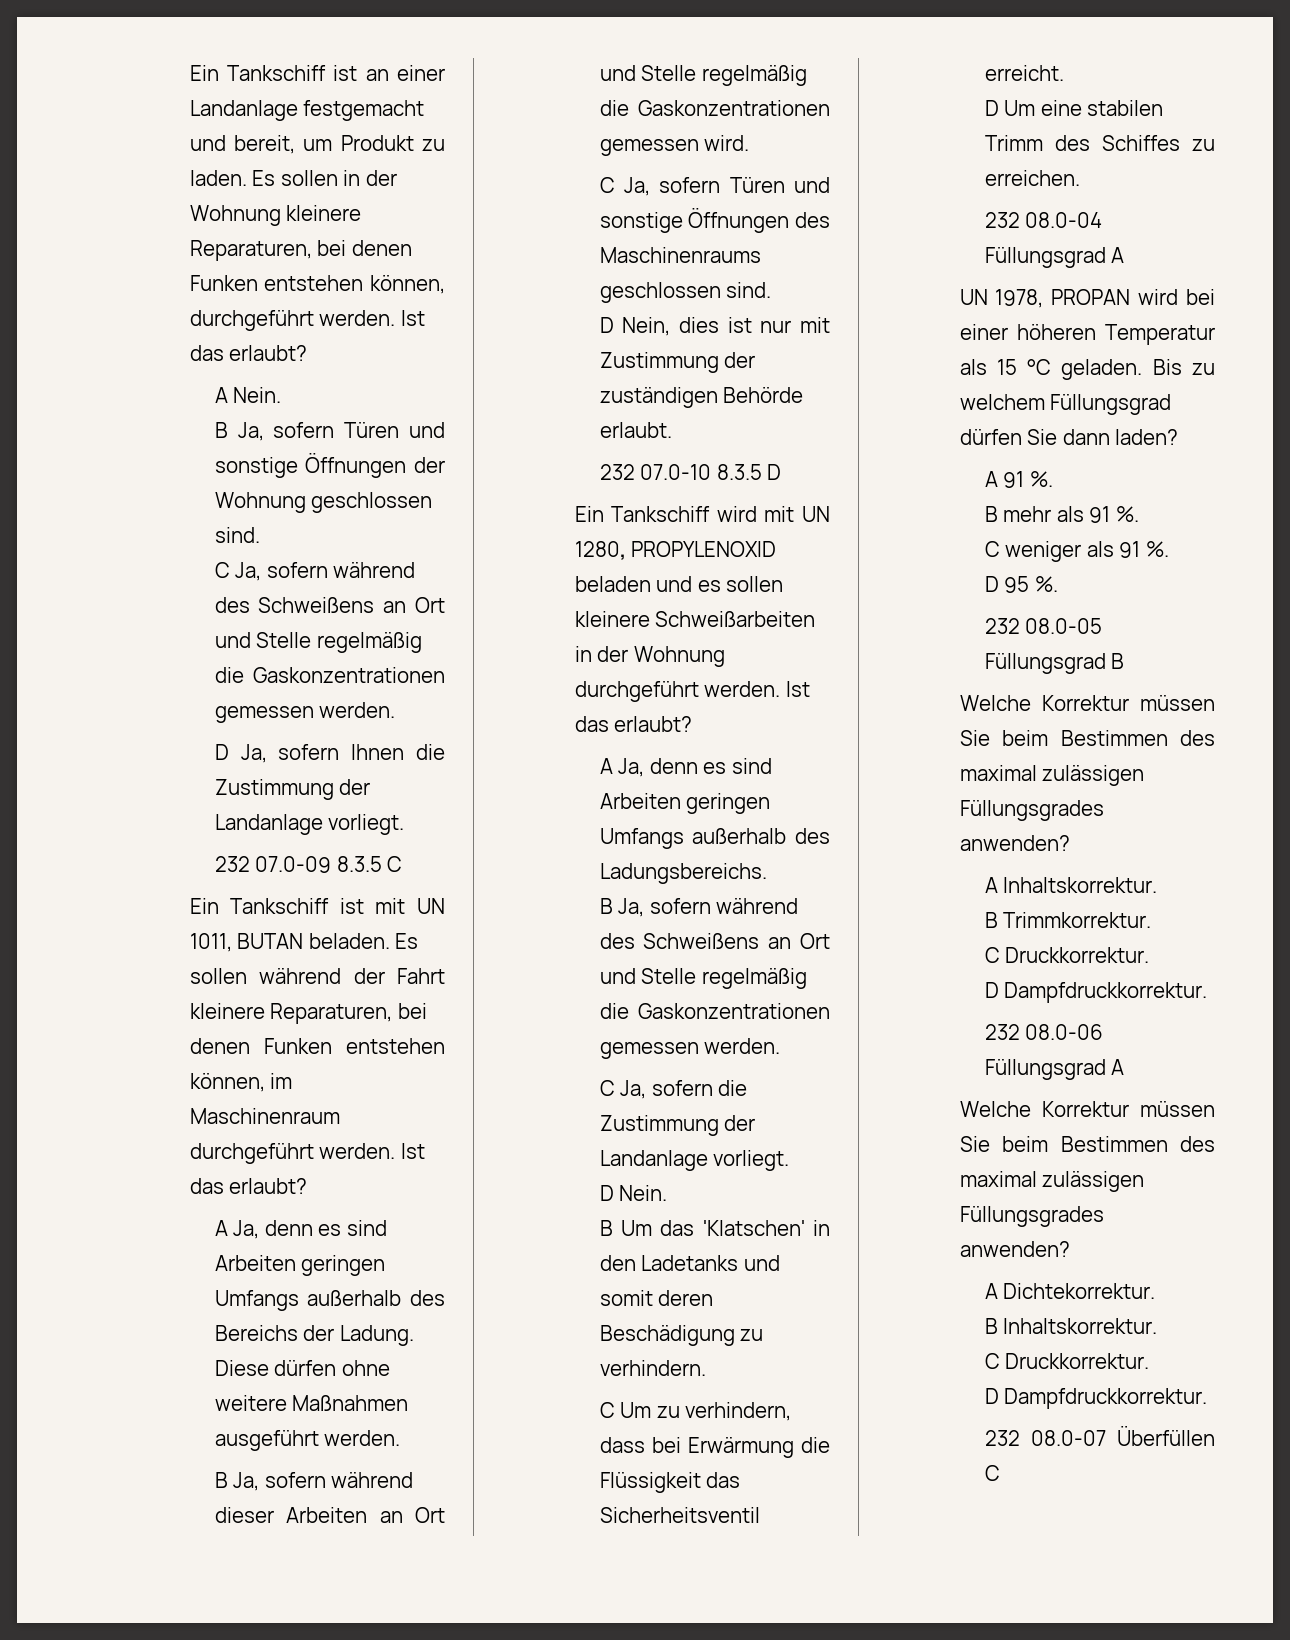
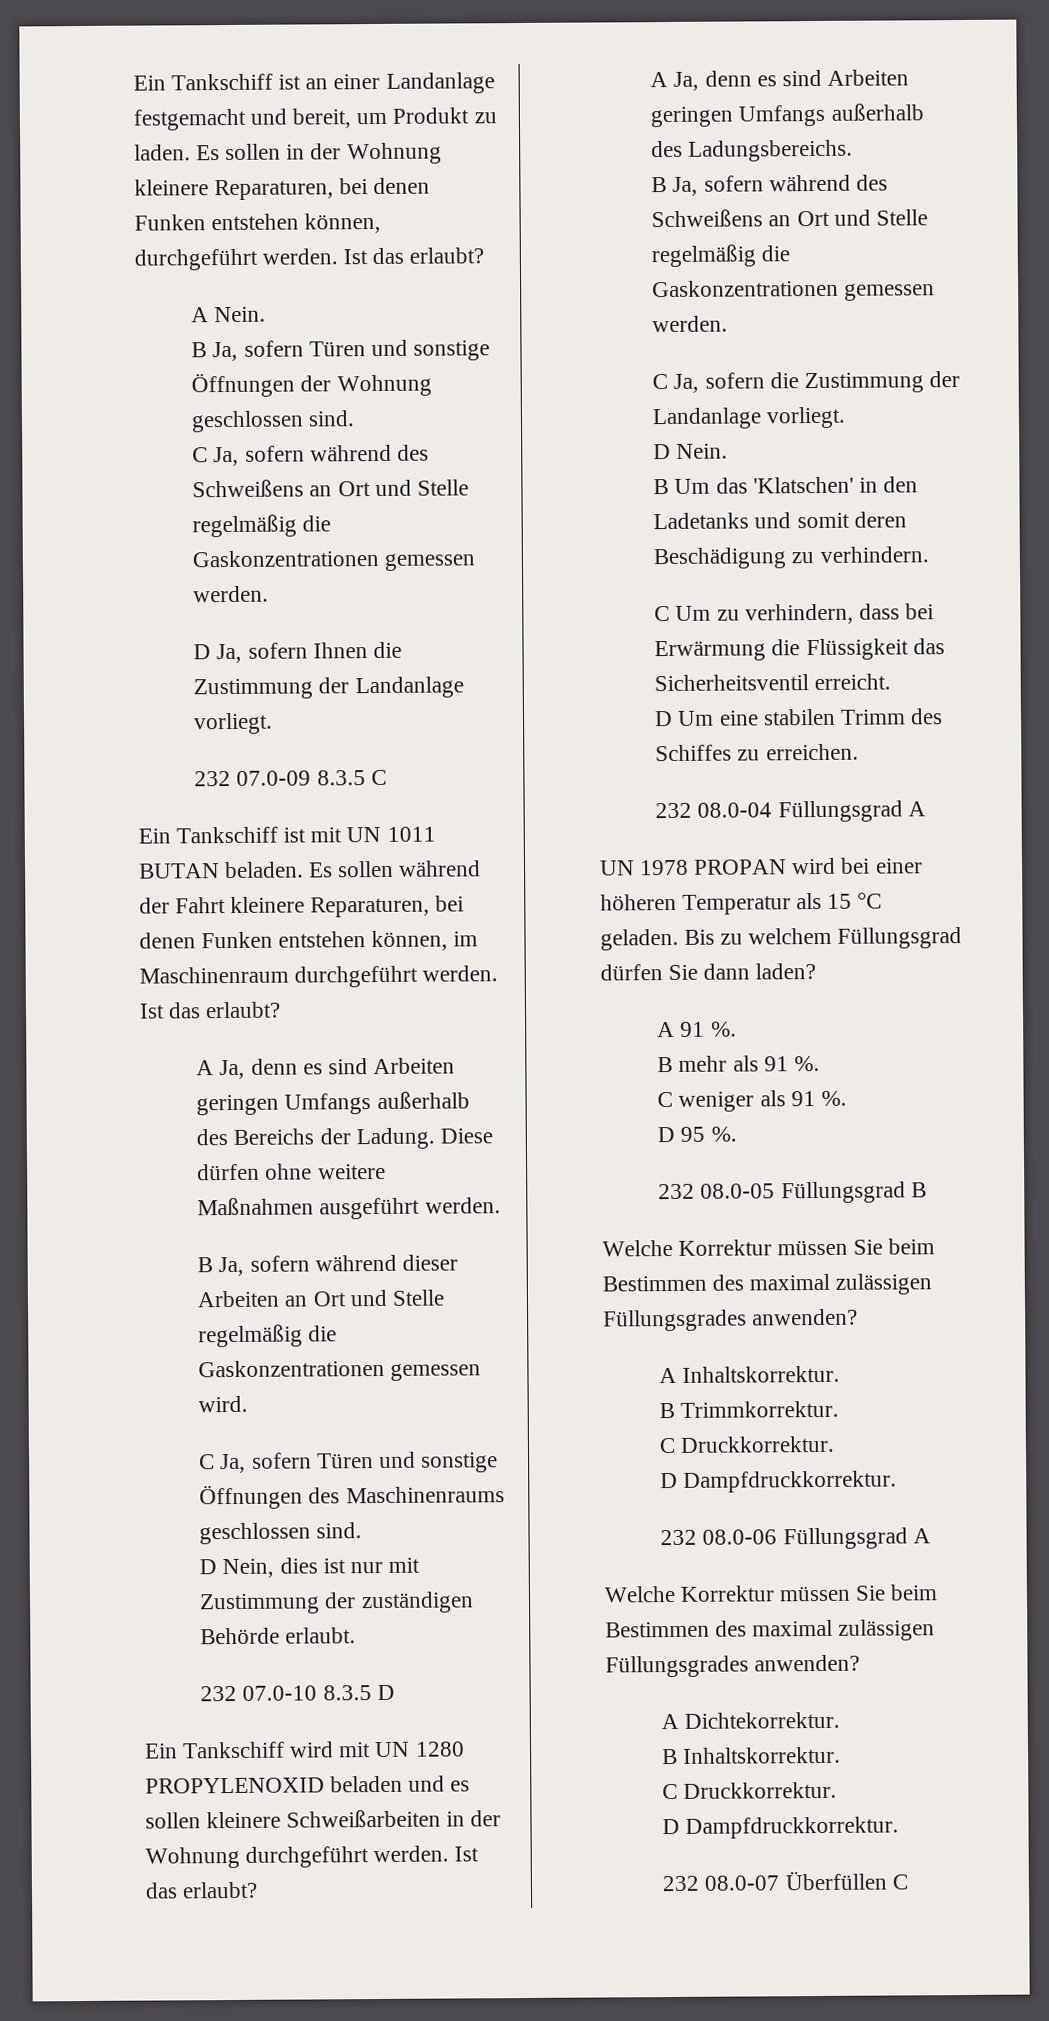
[189,933,232,952] 1011, -> [386,826,436,842] 1011
[574,541,626,560] 1280, -> [414,1741,465,1757] 1280
[995,289,1044,308] 1978, -> [638,859,689,876] 1978

